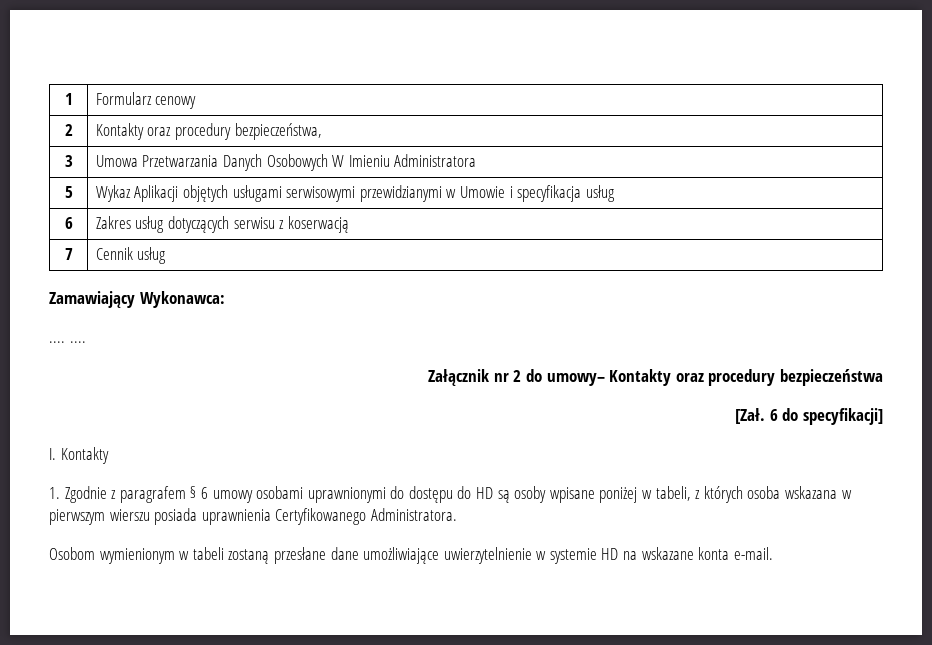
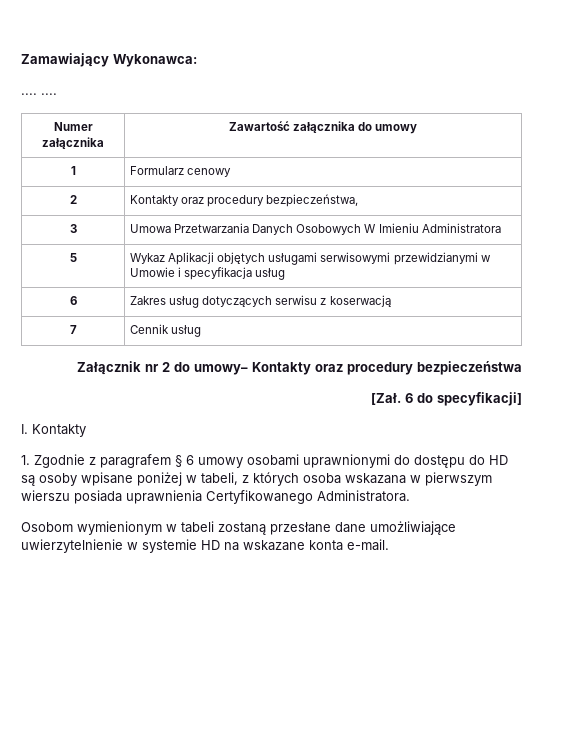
(64, 99) none -> [21,53,197,67] [21,93,57,95] [53,122,93,131] [42,137,104,150] [228,121,418,134] Zamawiający Wykonawca: // .... .... // Numer załącznika | Zawartość załącznika do umowy //
[49,291,225,308] [49,341,86,343] // Zamawiający Wykonawca: // .... .... -> (202, 331) none

